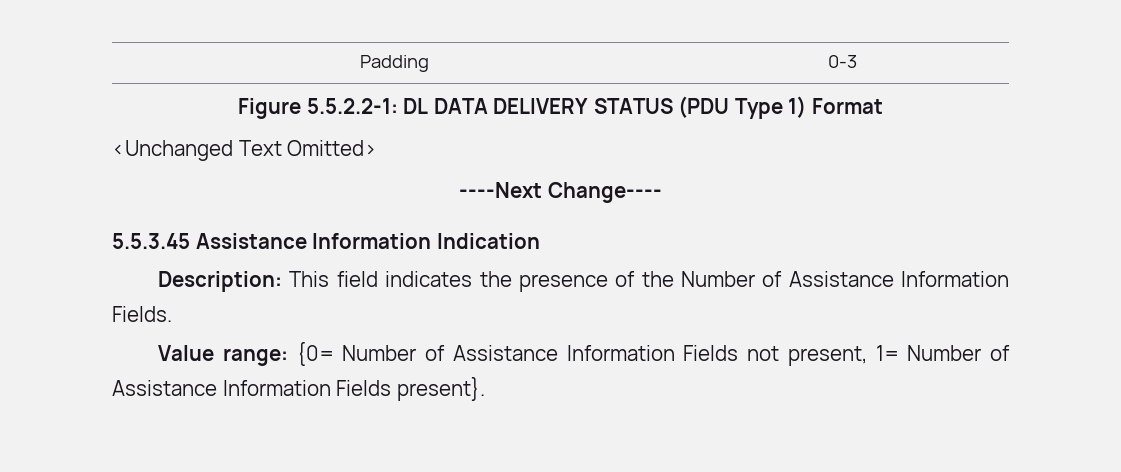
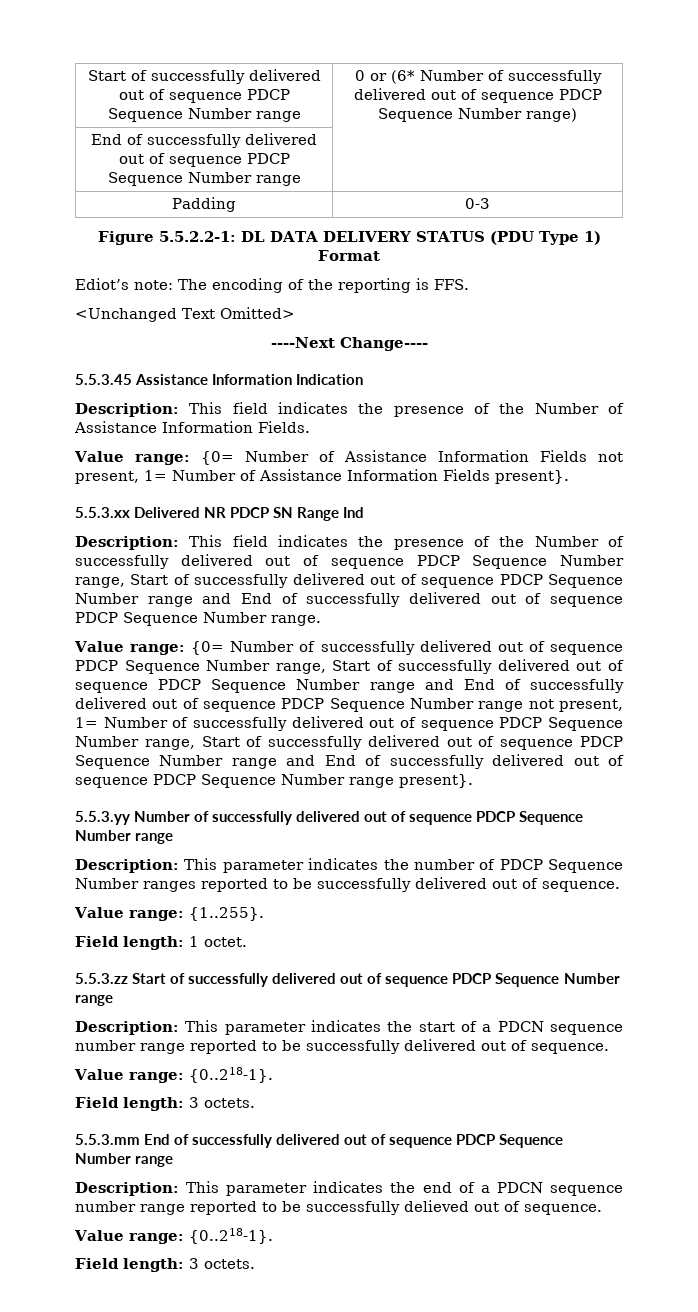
(360, 63) none -> [87,69,321,84] [118,89,290,103] [107,108,301,122] [354,70,602,84] [353,88,602,103] [378,108,577,122] [91,133,317,148] [118,153,290,167] [107,172,301,186] Start of successfully delivered out of sequence PDCP Sequence Number range | 0 or (6* Number of successfully delivered out of sequence PDCP Sequence Number range) // End of successfully delivered out of sequence PDCP Sequence Number range | //
(883, 106) none -> [75,278,469,293] // Ediot’s note: The encoding of the reporting is FFS.
(485, 389) none -> [75,507,365,521] [75,535,624,550] [75,554,624,569] [75,573,623,588] [75,592,623,607] [75,612,321,626] [74,640,623,655] [75,659,624,674] [75,679,624,693] [75,697,623,712] [75,716,623,731] [75,735,623,750] [75,754,625,769] [75,774,473,788] [75,811,584,825] [75,830,174,844] [75,858,623,873] [75,877,620,892] [74,907,264,921] [75,936,247,950] [75,973,620,987] [75,995,113,1006] [75,1020,623,1035] [75,1039,609,1054] [74,1067,273,1083] [75,1097,255,1111] [75,1134,564,1148] [75,1153,174,1167] [75,1181,623,1196] [75,1200,602,1215] [74,1228,273,1244] [75,1258,255,1272] // 5.5.3.xx Delivered NR PDCP SN Range Ind // Description: This field indicates the presence of the Number of successfully delivered out of sequence PDCP Sequence Number range, Start of successfully delivered out of sequence PDCP Sequence Number range and End of successfully delivered out of sequence PDCP Sequence Number range. // Value range: {0= Number of successfully delivered out of sequence PDCP Sequence Number range, Start of successfully delivered out of sequence PDCP Sequence Number range and End of successfully delivered out of sequence PDCP Sequence Number range not present, 1= Number of successfully delivered out of sequence PDCP Sequence Number range, Start of successfully delivered out of sequence PDCP Sequence Number range and End of successfully delivered out of sequence PDCP Sequence Number range present}. // 5.5.3.yy Number of successfully delivered out of sequence PDCP Sequence Number range // Description: This parameter indicates the number of PDCP Sequence Number ranges reported to be successfully delivered out of sequence. // Value range: {1..255}. // Field length: 1 octet. // 5.5.3.zz Start of successfully delivered out of sequence PDCP Sequence Number range // Description: This parameter indicates the start of a PDCN sequence number range reported to be successfully delivered out of sequence. // Value range: {0..218-1}. // Field length: 3 octets. // 5.5.3.mm End of successfully delivered out of sequence PDCP Sequence Number range // Description: This parameter indicates the end of a PDCN sequence number range reported to be successfully delieved out of sequence. // Value range: {0..218-1}. // Field length: 3 octets.

